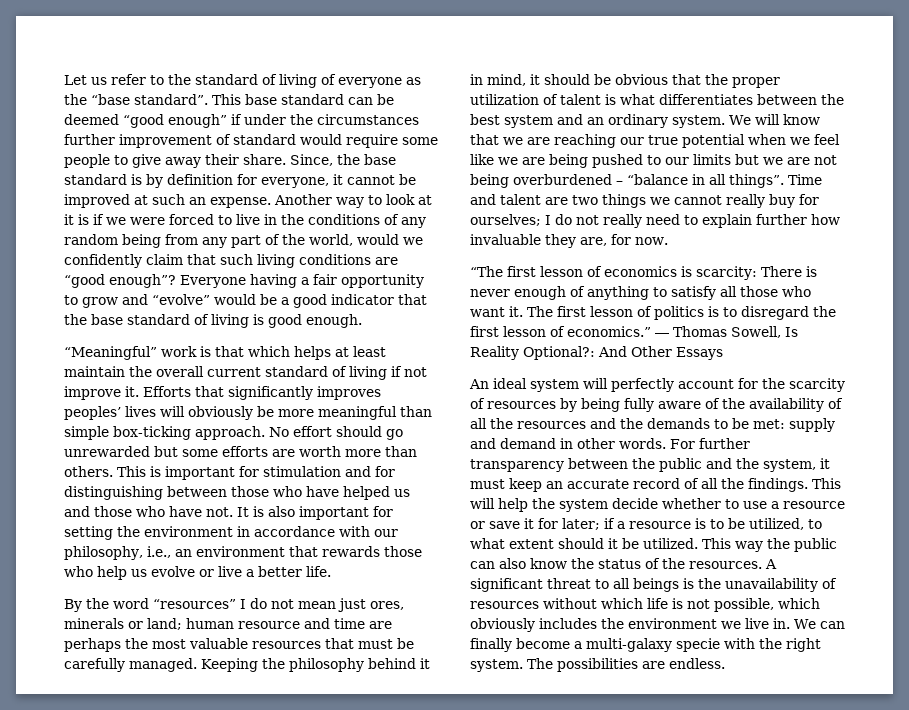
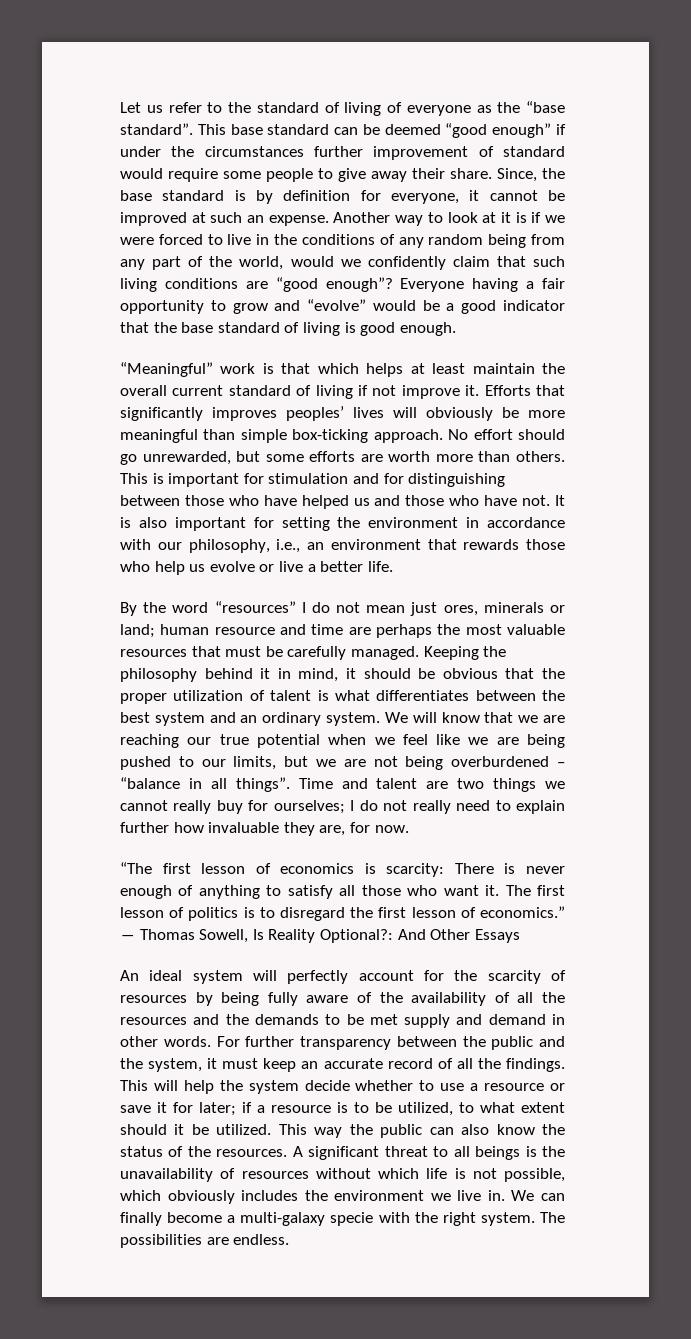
[64,446,150,457] unrewarded -> [142,451,231,465] unrewarded,
[693,154,731,165] limits -> [233,756,277,770] limits,
[753,419,785,429] met: -> [369,1014,398,1025] met

